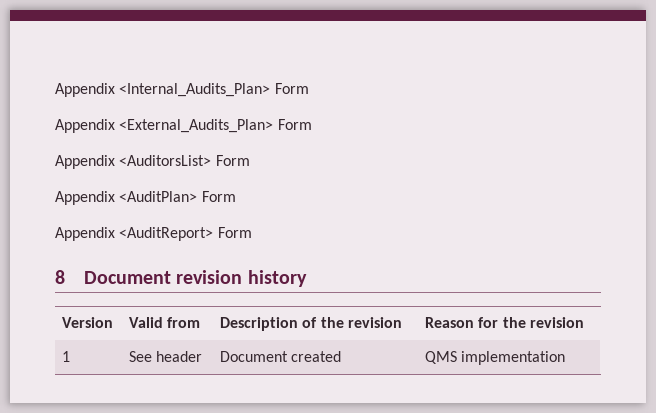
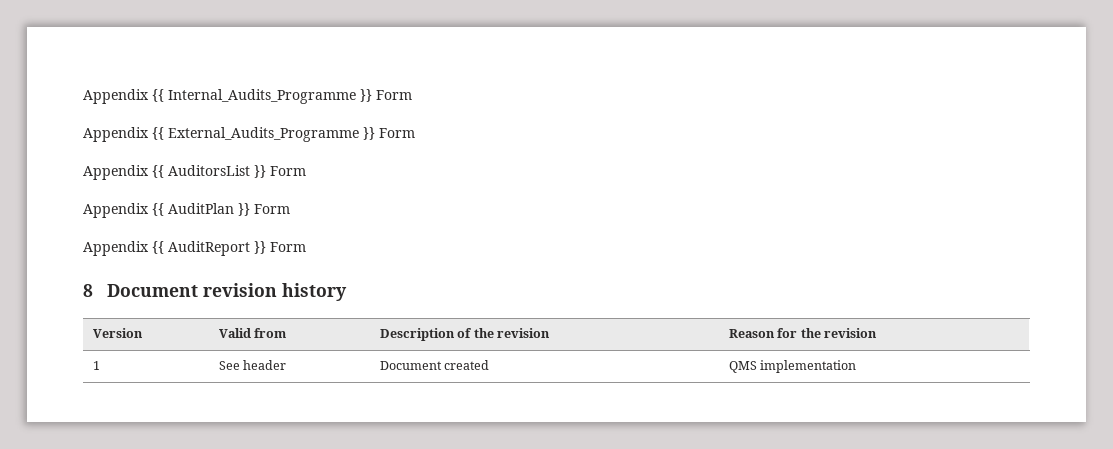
[55,83,309,97] [55,119,312,133] [55,155,250,169] [55,191,236,205] [55,227,214,241] Appendix <Internal_Audits_Plan> Form // Appendix <External_Audits_Plan> Form // Appendix <AuditorsList> Form // Appendix <AuditPlan> Form // Appendix <AuditReport> -> [83,89,412,104] [83,127,415,142] [83,165,306,180] [83,203,290,218] [83,241,266,256] Appendix {{ Internal_Audits_Programme }} Form // Appendix {{ External_Audits_Programme }} Form // Appendix {{ AuditorsList }} Form // Appendix {{ AuditPlan }} Form // Appendix {{ AuditReport }}

